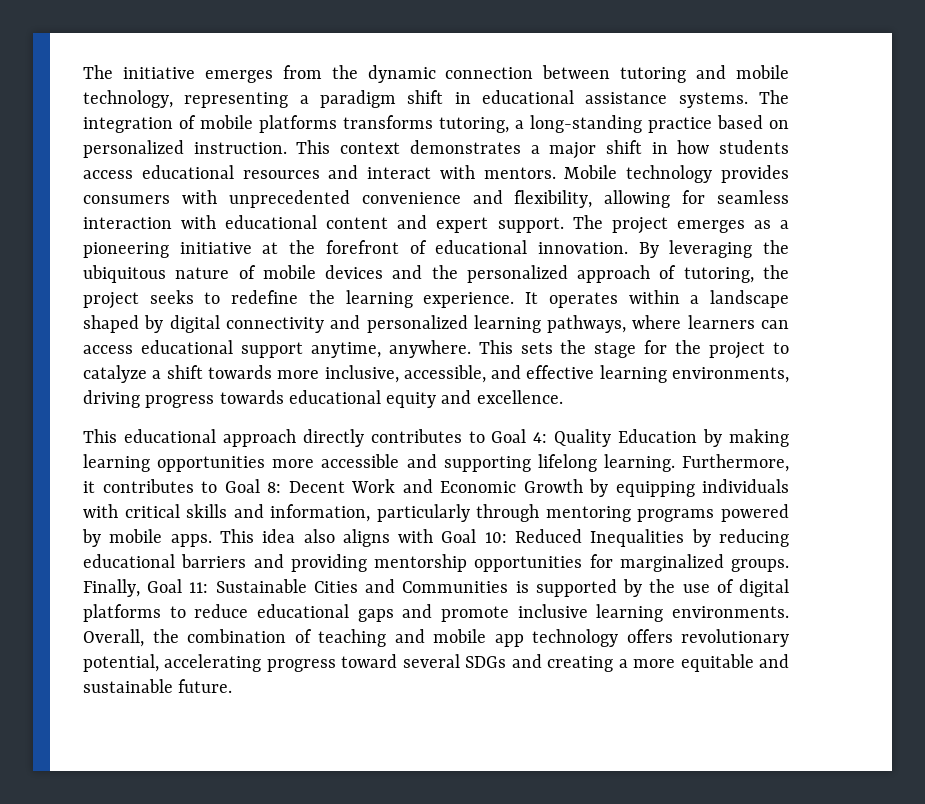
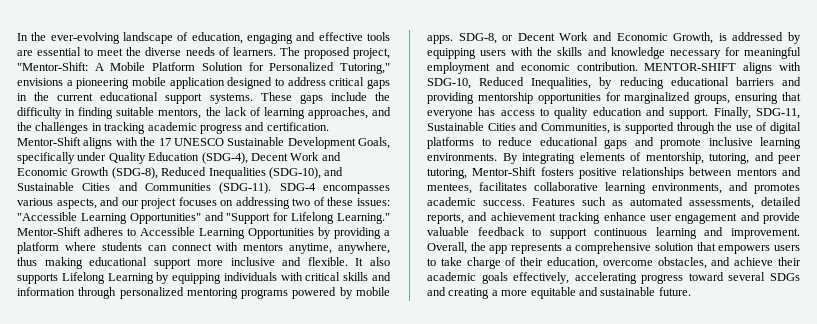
[83,65,789,83] [83,90,789,108] [83,115,789,133] [83,140,790,159] [83,165,789,183] [83,190,789,208] [83,215,790,234] [83,240,789,258] [83,265,789,283] [83,290,790,309] [83,315,789,333] [83,340,789,359] [83,365,789,383] [83,390,563,408] [83,429,790,447] [83,454,789,472] [83,479,281,493] The initiative emerges from the dynamic connection between tutoring and mobile technology, representing a paradigm shift in educational assistance systems. The integration of mobile platforms transforms tutoring, a long-standing practice based on personalized instruction. This context demonstrates a major shift in how students access educational resources and interact with mentors. Mobile technology provides consumers with unprecedented convenience and flexibility, allowing for seamless interaction with educational content and expert support. The project emerges as a pioneering initiative at the forefront of educational innovation. By leveraging the ubiquitous nature of mobile devices and the personalized approach of tutoring, the project seeks to redefine the learning experience. It operates within a landscape shaped by digital connectivity and personalized learning pathways, where learners can access educational support anytime, anywhere. This sets the stage for the project to catalyze a shift towards more inclusive, accessible, and effective learning environments, driving progress towards educational equity and excellence. // This educational approach directly contributes to Goal 4: Quality Education by making learning opportunities more accessible and supporting lifelong learning. Furthermore, it contributes to Goal 8: -> [17,32,390,44] [17,47,390,59] [17,62,391,74] [17,77,391,89] [17,92,390,104] [17,107,391,119] [17,122,329,134] [17,137,390,149] [17,152,248,164] In the ever-evolving landscape of education, engaging and effective tools are essential to meet the diverse needs of learners. The proposed project, "Mentor-Shift: A Mobile Platform Solution for Personalized Tutoring," envisions a pioneering mobile application designed to address critical gaps in the current educational support systems. These gaps include the difficulty in finding suitable mentors, the lack of learning approaches, and the challenges in tracking academic progress and certification. Mentor-Shift aligns with the 17 UNESCO Sustainable Development Goals, specifically under Quality Education (SDG-4),
(583, 486) none -> [111,167,344,179] [17,182,390,194] [17,197,390,209] [17,212,390,224] [17,227,390,239] [17,242,390,254] [17,257,390,269] [17,272,154,284] (SDG-8), Reduced Inequalities (SDG-10), and Sustainable Cities and Communities (SDG-11). SDG-4 encompasses various aspects, and our project focuses on addressing two of these issues: "Accessible Learning Opportunities" and "Support for Lifelong Learning." Mentor-Shift adheres to Accessible Learning Opportunities by providing a platform where students can connect with mentors anytime, anywhere, thus making educational support more inclusive and flexible. It also supports Lifelong Learning
[270,504,540,522] information, particularly through -> [17,287,184,299] information through personalized
[219,529,685,547] This idea also aligns with Goal 10: Reduced Inequalities -> [458,32,801,44] [427,47,801,59] [427,62,801,74] [427,77,592,89] SDG-8, or Decent Work and Economic Growth, is addressed by equipping users with the skills and knowledge necessary for meaningful employment and economic contribution. MENTOR-SHIFT aligns with SDG-10, Reduced Inequalities,
[731,559,789,572] [83,579,509,597] groups. Finally, Goal 11: Sustainable Cities and Communities -> [694,92,801,104] [427,107,800,119] [427,122,610,134] groups, ensuring that everyone has access to quality education and support. Finally, SDG-11, Sustainable Cities and Communities,
[623,579,643,597] by -> [676,122,715,134] through
[83,629,789,647] [83,654,159,672] Overall, the combination of teaching and mobile app technology offers revolutionary potential, -> [502,152,801,164] [427,167,801,179] [427,182,800,194] [427,197,801,209] [427,212,800,224] [427,227,800,239] [427,242,800,254] [427,257,801,269] [427,272,570,284] By integrating elements of mentorship, tutoring, and peer tutoring, Mentor-Shift fosters positive relationships between mentors and mentees, facilitates collaborative learning environments, and promotes academic success. Features such as automated assessments, detailed reports, and achievement tracking enhance user engagement and provide valuable feedback to support continuous learning and improvement. Overall, the app represents a comprehensive solution that empowers users to take charge of their education, overcome obstacles, and achieve their academic goals effectively,

